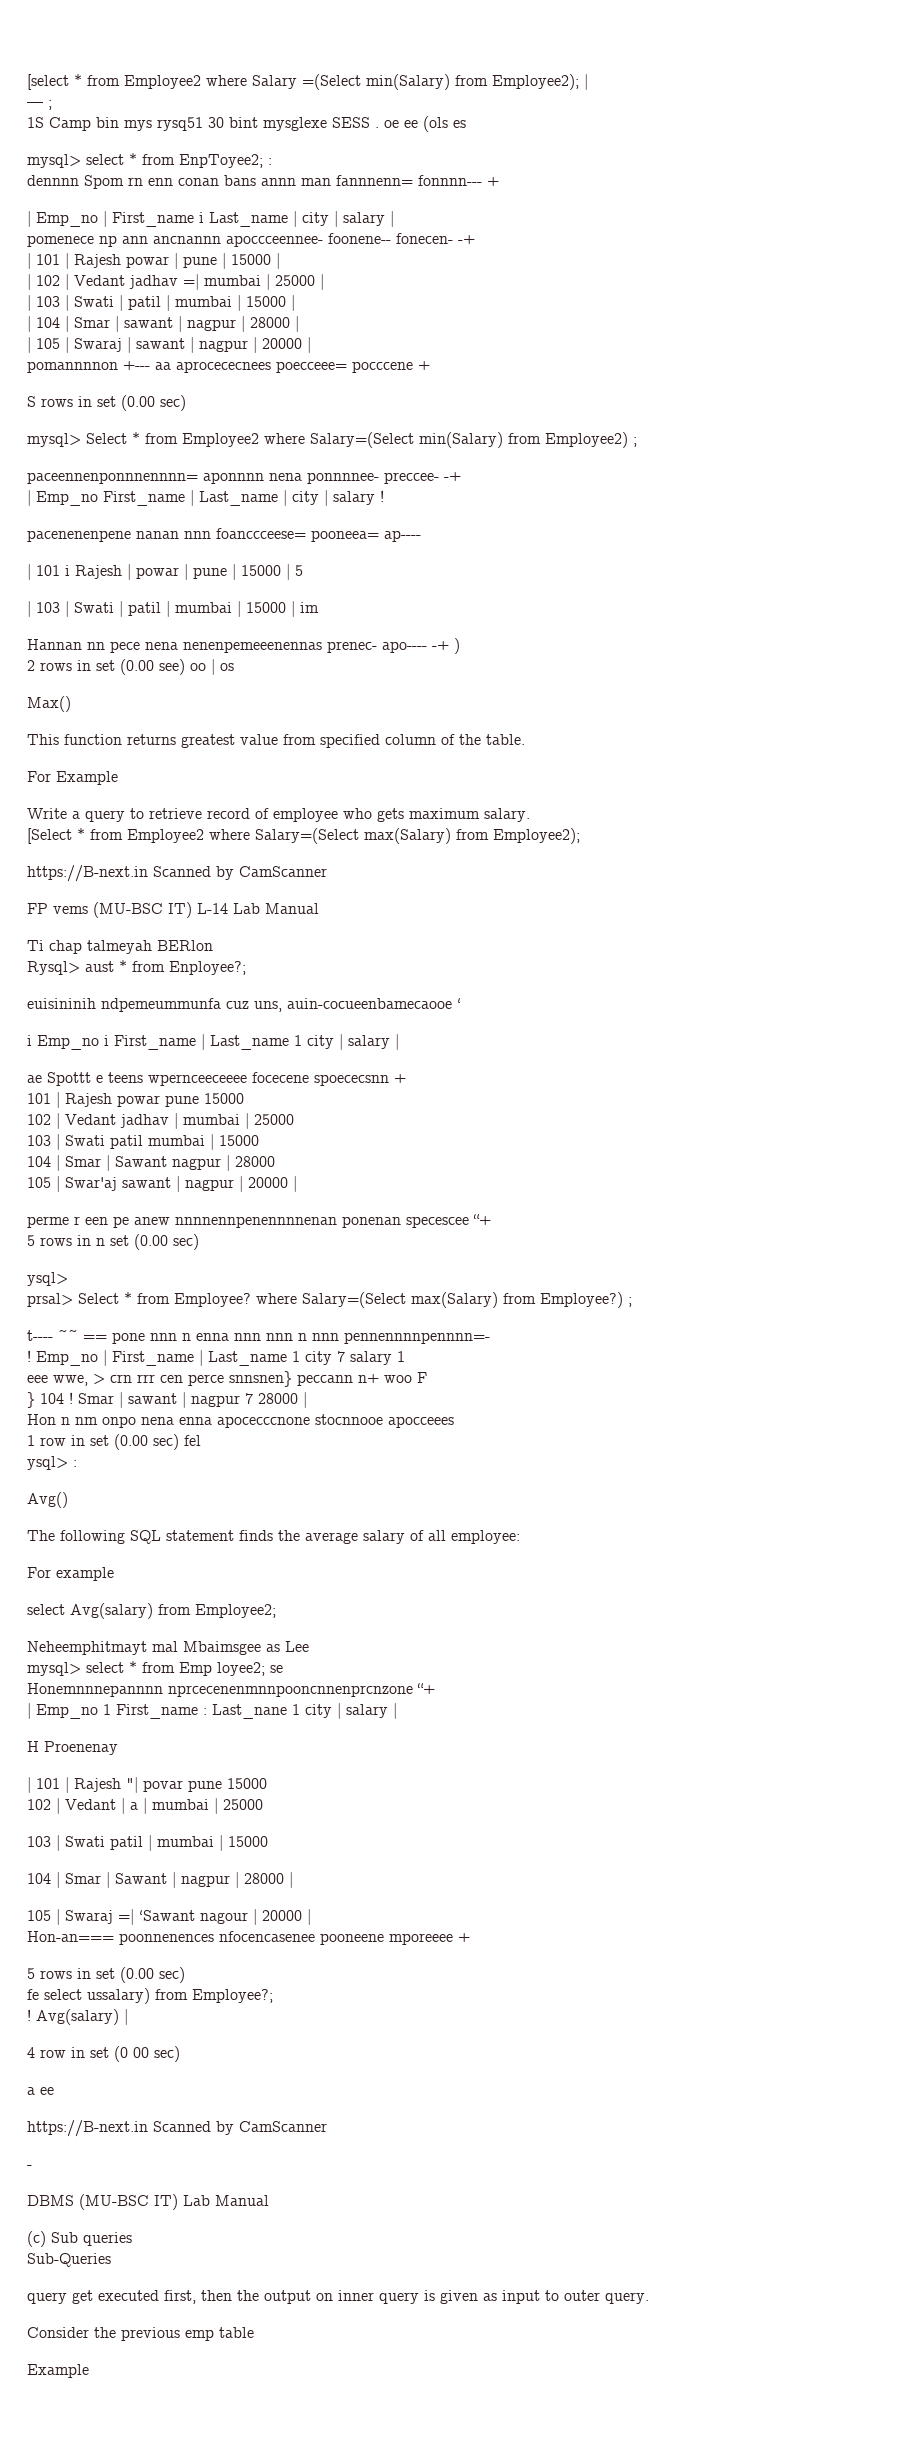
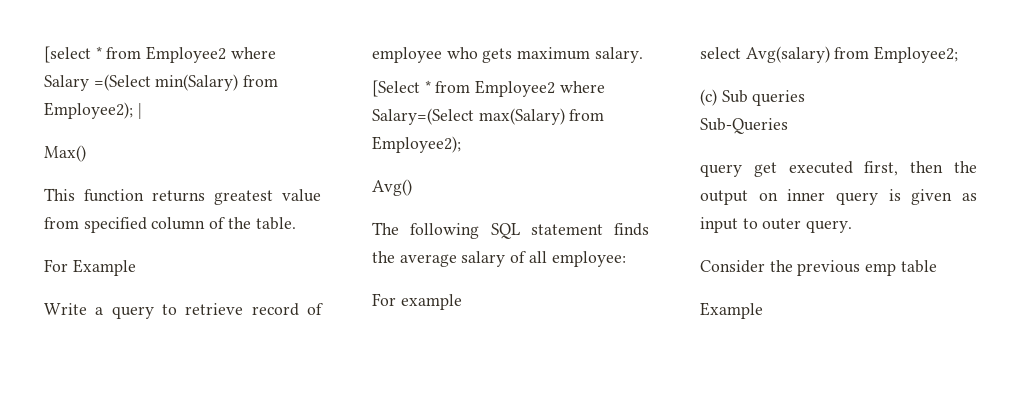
[27,100,52,110] [27,116,466,132] [27,153,272,168] [27,175,499,189] [27,211,394,227] [27,233,475,247] [27,253,280,269] [27,274,324,290] [27,295,295,311] [27,316,299,332] [27,337,311,353] [27,361,430,373] [27,395,186,411] [27,432,637,448] [27,472,461,484] [27,490,384,506] [27,528,421,542] [27,564,303,580] [27,601,319,617] [27,638,460,654] [27,659,234,675] // — ; // 1S Camp bin mys rysq51 30 bint mysglexe SESS . oe ee (ols es // mysql> select * from EnpToyee2; : // dennnn Spom rn enn conan bans annn man fannnenn= fonnnn--- + // | Emp_no | First_name i Last_name | city | salary | // pomenece np ann ancnannn apoccceennee- foonene-- fonecen- -+ // | 101 | Rajesh powar | pune | 15000 | // | 102 | Vedant jadhav =| mumbai | 25000 | // | 103 | Swati | patil | mumbai | 15000 | // | 104 | Smar | sawant | nagpur | 28000 | // | 105 | Swaraj | sawant | nagpur | 20000 | // pomannnnon +--- aa aprocececnees poecceee= pocccene + // S rows in set (0.00 sec) // mysql> Select * from Employee2 where Salary=(Select min(Salary) from Employee2) ; // paceennenponnnennnn= aponnnn nena ponnnnee- preccee- -+ // | Emp_no First_name | Last_name | city | salary ! // pacenenenpene nanan nnn foanccceese= pooneea= ap---- // | 101 i Rajesh | powar | pune | 15000 | 5 // | 103 | Swati | patil | mumbai | 15000 | im // Hannan nn pece nena nenenpemeeenennas prenec- apo---- -+ ) // 2 rows in set (0.00 see) oo | os -> (142, 111) none
[27,865,327,882] [27,902,319,918] [27,940,213,954] [27,960,246,975] [27,998,461,1012] [27,1034,399,1050] [27,1072,406,1086] [27,1092,244,1108] [27,1113,294,1129] [27,1134,259,1150] [27,1155,275,1171] [27,1176,297,1192] [27,1214,491,1228] [27,1234,199,1250] [27,1272,68,1286] [27,1292,632,1308] [27,1329,490,1344] [27,1350,405,1366] [27,1371,427,1387] [27,1392,307,1408] [27,1414,454,1428] [27,1434,201,1450] [27,1456,77,1470] // https://B-next.in Scanned by CamScanner // FP vems (MU-BSC IT) L-14 Lab Manual // Ti chap talmeyah BERlon // Rysql> aust * from Enployee?; // euisininih ndpemeummunfa cuz uns, auin-cocueenbamecaooe ‘ // i Emp_no i First_name | Last_name 1 city | salary | // ae Spottt e teens wpernceeceeee focecene spoececsnn + // 101 | Rajesh powar pune 15000 // 102 | Vedant jadhav | mumbai | 25000 // 103 | Swati patil mumbai | 15000 // 104 | Smar | Sawant nagpur | 28000 // 105 | Swar'aj sawant | nagpur | 20000 | // perme r een pe anew nnnnennpenennnnenan ponenan specescee “+ // 5 rows in n set (0.00 sec) // ysql> // prsal> Select * from Employee? where Salary=(Select max(Salary) from Employee?) ; // t---- ~~ == pone nnn n enna nnn nnn n nnn pennennnnpennnn=- // ! Emp_no | First_name | Last_name 1 city 7 salary 1 // eee wwe, > crn rrr cen perce snnsnen} peccann n+ woo F // } 104 ! Smar | sawant | nagpur 7 28000 | // Hon n nm onpo nena enna apocecccnone stocnnooe apocceees // 1 row in set (0.00 sec) fel // ysql> : -> (461, 144) none
[27,1641,309,1655] [27,1661,283,1676] [27,1683,435,1697] [27,1703,397,1719] [27,1741,118,1755] [27,1777,267,1793] [27,1798,263,1814] [27,1835,268,1851] [27,1872,293,1888] [27,1909,311,1925] [27,1931,470,1945] [27,1967,185,1983] [27,1988,273,2004] [27,2009,128,2025] [27,2046,180,2062] [27,2087,54,2095] [27,2120,327,2137] [27,2165,32,2169] [27,2194,269,2210] // Neheemphitmayt mal Mbaimsgee as Lee // mysql> select * from Emp loyee2; se // Honemnnnepannnn nprcecenenmnnpooncnnenprcnzone “+ // | Emp_no 1 First_name : Last_nane 1 city | salary | // H Proenenay // | 101 | Rajesh "| povar pune 15000 // 102 | Vedant | a | mumbai | 25000 // 103 | Swati patil | mumbai | 15000 // 104 | Smar | Sawant | nagpur | 28000 | // 105 | Swaraj =| ‘Sawant nagour | 20000 | // Hon-an=== poonnenences nfocencasenee pooneene mporeeee + // 5 rows in set (0.00 sec) // fe select ussalary) from Employee?; // ! Avg(salary) | // 4 row in set (0 00 sec) // a ee // https://B-next.in Scanned by CamScanner // - // DBMS (MU-BSC IT) Lab Manual -> (959, 54) none

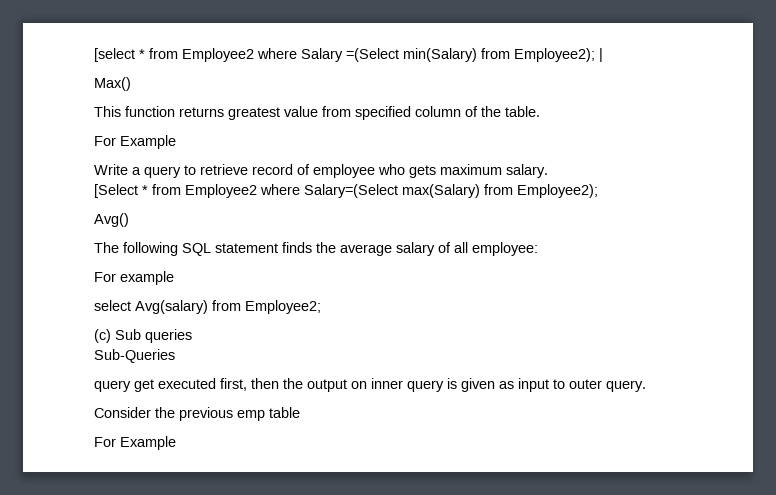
(937, 266) none -> [94,437,116,447] For

